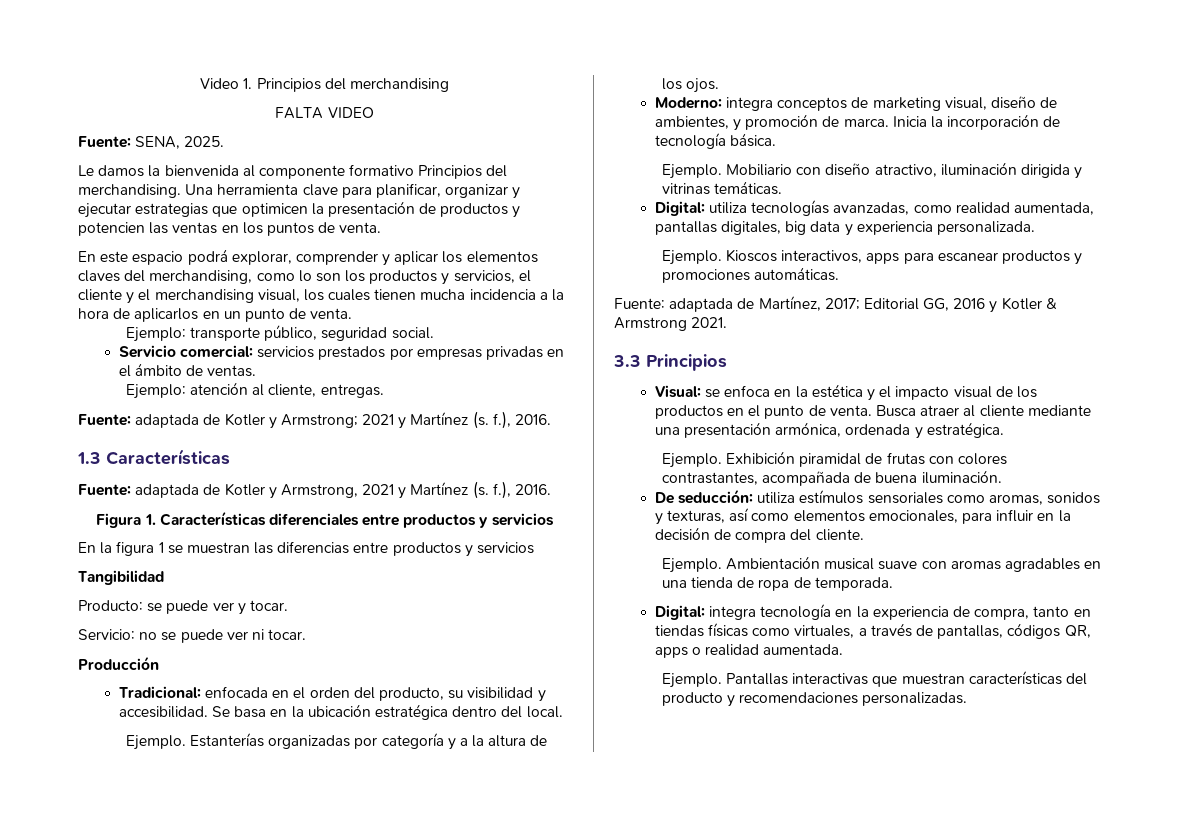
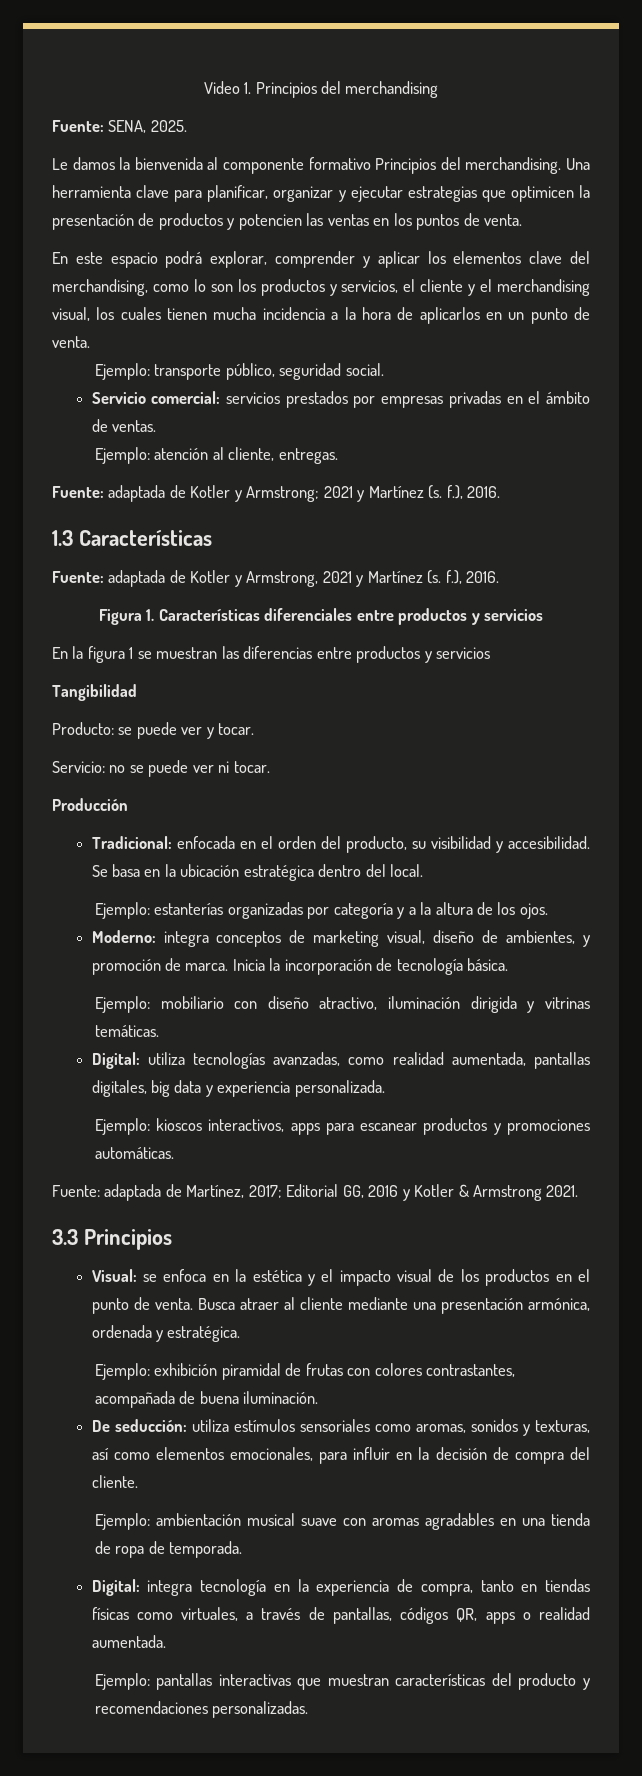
[275,107,374,119] // FALTA VIDEO -> (439, 89) none
[78,270,120,282] claves -> [529,251,563,264] clave
[125,733,264,750] Ejemplo. Estanterías -> [94,902,224,919] Ejemplo: estanterías
[661,164,792,179] Ejemplo. Mobiliario -> [94,996,224,1013] Ejemplo: mobiliario
[661,249,777,265] Ejemplo. Kioscos -> [94,1118,203,1135] Ejemplo: kioscos
[661,451,795,468] Ejemplo. Exhibición -> [94,1363,218,1380] Ejemplo: exhibición
[661,556,820,573] Ejemplo. Ambientación -> [94,1513,241,1530] Ejemplo: ambientación
[661,673,788,688] Ejemplo. Pantallas -> [94,1673,213,1690] Ejemplo: pantallas

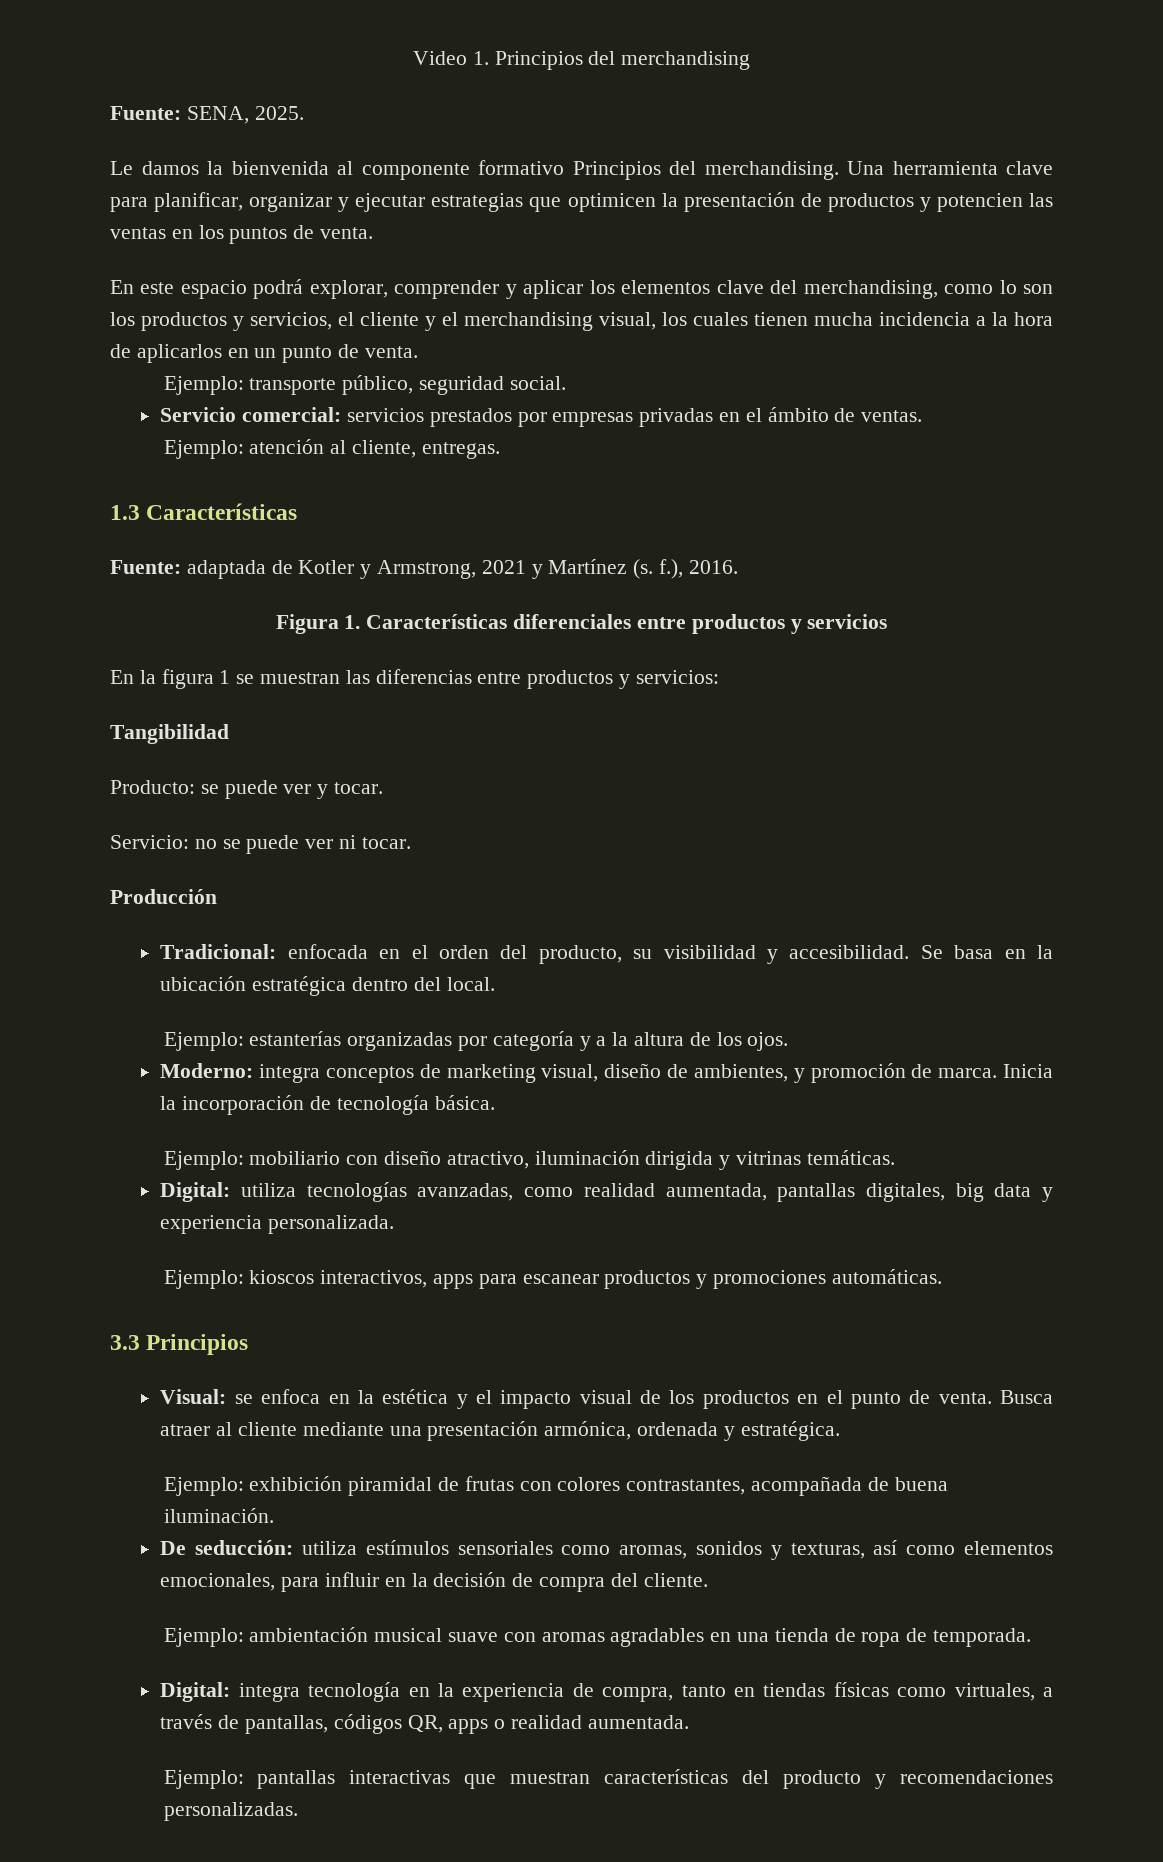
[52,485,500,502] // Fuente: adaptada de Kotler y Armstrong; 2021 y Martínez (s. f.), 2016. -> (500, 450) none
[436,647,491,659] servicios -> [635,670,719,684] servicios:
[52,1184,579,1201] // Fuente: adaptada de Martínez, 2017; Editorial GG, 2016 y Kotler & Armstrong 2021. -> (942, 1276) none

